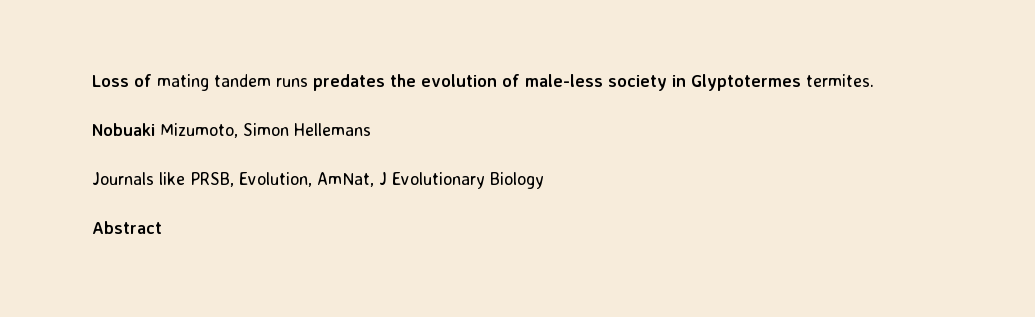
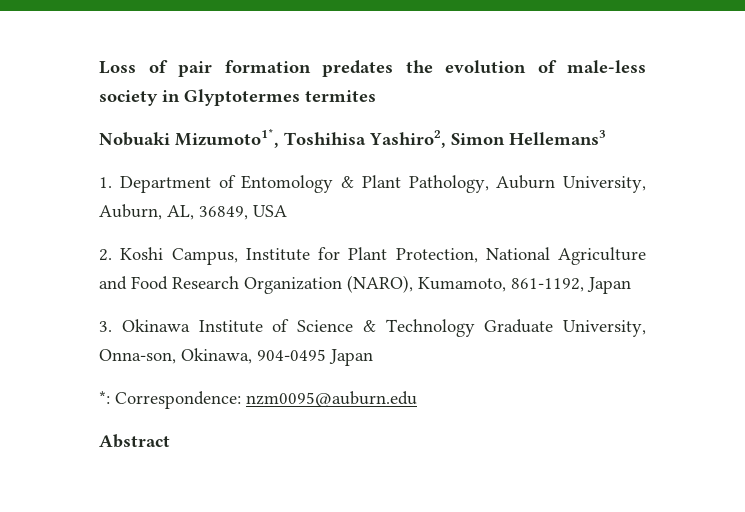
[157,74,308,91] mating tandem runs -> [178,60,311,77] pair formation
[806,74,874,87] termites. -> [305,90,376,102] termites
[160,123,371,138] [92,172,544,189] Mizumoto, Simon Hellemans // Journals like PRSB, Evolution, AmNat, J Evolutionary Biology -> [175,129,606,148] [99,175,646,193] [99,204,287,220] [99,247,646,265] [99,275,631,294] [99,319,646,337] [99,348,373,366] [99,391,417,409] Mizumoto1*, Toshihisa Yashiro2, Simon Hellemans3 // 1. Department of Entomology & Plant Pathology, Auburn University, Auburn, AL, 36849, USA // 2. Koshi Campus, Institute for Plant Protection, National Agriculture and Food Research Organization (NARO), Kumamoto, 861-1192, Japan // 3. Okinawa Institute of Science & Technology Graduate University, Onna-son, Okinawa, 904-0495 Japan // *: Correspondence: nzm0095@auburn.edu

